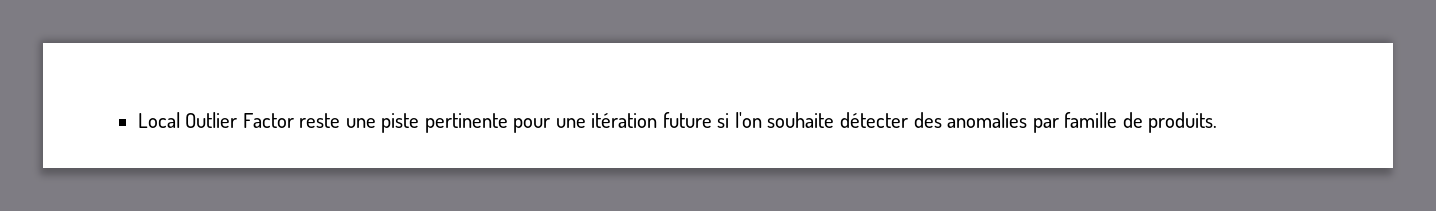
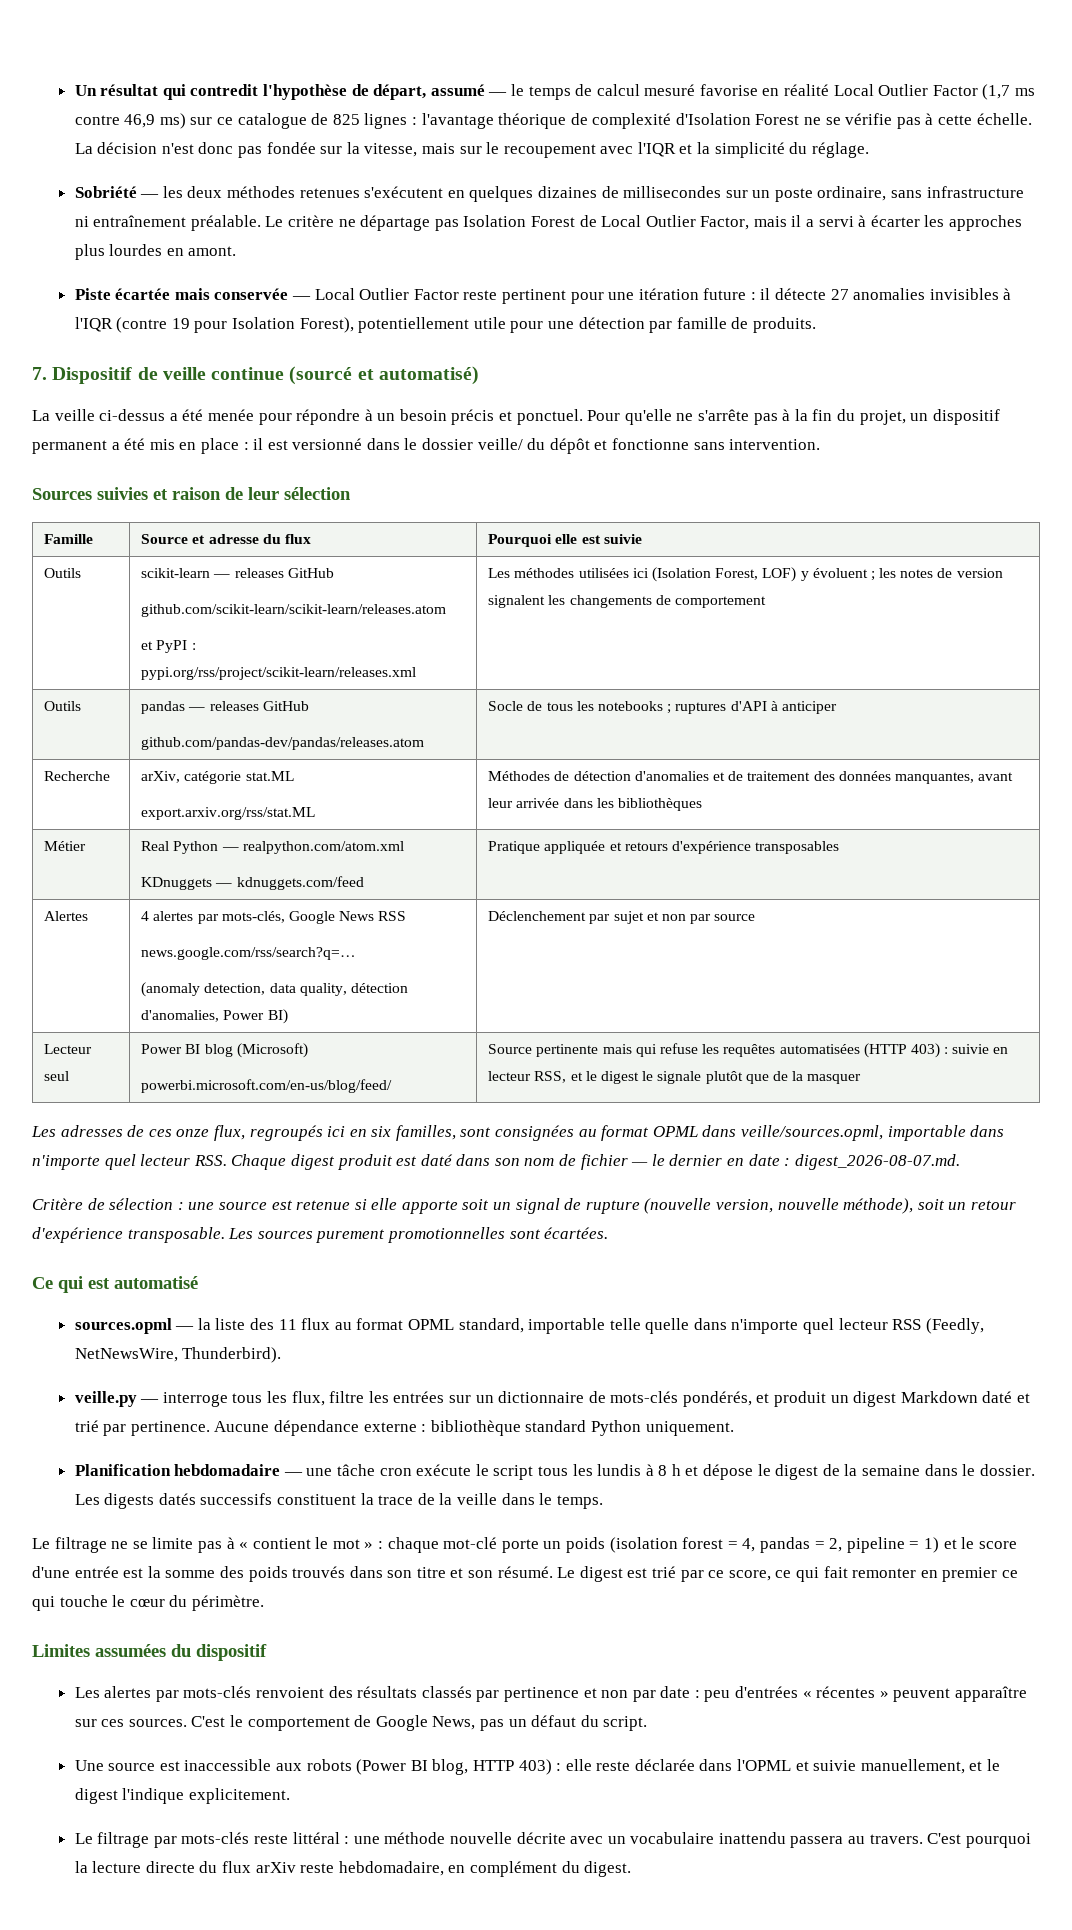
(137, 120) none -> [74,84,1036,100] [74,113,1032,129] [74,142,869,158] [74,186,1024,202] [74,215,1023,231] [74,244,237,260] [74,288,312,300] Un résultat qui contredit l'hypothèse de départ, assumé — le temps de calcul mesuré favorise en réalité Local Outlier Factor (1,7 ms contre 46,9 ms) sur ce catalogue de 825 lignes : l'avantage théorique de complexité d'Isolation Forest ne se vérifie pas à cette échelle. La décision n'est donc pas fondée sur la vitesse, mais sur le recoupement avec l'IQR et la simplicité du réglage. // Sobriété — les deux méthodes retenues s'exécutent en quelques dizaines de millisecondes sur un poste ordinaire, sans infrastructure ni entraînement préalable. Le critère ne départage pas Isolation Forest de Local Outlier Factor, mais il a servi à écarter les approches plus lourdes en amont. // Piste écartée mais conservée —
[345,113,508,133] une piste pertinente -> [501,289,566,304] pertinent
[717,112,1218,133] si l'on souhaite détecter des anomalies par famille de produits. -> [750,288,1012,300] [74,317,816,333] [32,366,479,385] [32,409,1000,425] [32,438,821,454] [32,487,351,500] [44,534,94,544] [141,534,312,544] [488,534,642,547] [44,568,82,578] [141,568,334,578] [141,604,447,617] [141,640,196,653] [141,667,417,680] [488,567,1003,582] [488,595,767,608] [44,701,82,711] [141,701,309,714] [141,737,425,750] [488,701,837,714] [44,771,111,781] [141,771,294,784] [141,807,316,820] [488,771,1014,784] [488,798,703,811] [44,841,87,851] [141,841,404,854] [141,876,364,890] [488,841,840,854] [44,911,89,921] [141,911,407,924] [141,947,357,960] [141,982,409,997] [141,1009,288,1024] [488,911,756,924] [44,1044,93,1054] [44,1071,70,1081] [141,1043,308,1058] [141,1079,393,1093] [488,1043,1009,1058] [488,1071,862,1084] [31,1125,1005,1141] [32,1154,960,1170] [32,1198,1016,1214] [32,1227,609,1243] [32,1276,198,1293] [74,1318,984,1334] [74,1347,282,1363] [74,1391,1031,1407] [74,1420,734,1436] [74,1464,1035,1480] [74,1493,603,1509] [32,1537,1017,1553] [32,1566,1018,1582] [32,1595,264,1611] [32,1644,267,1661] [74,1686,1028,1702] [74,1715,648,1731] [74,1759,1001,1775] [74,1788,290,1804] [74,1832,1031,1848] [74,1861,632,1877] : il détecte 27 anomalies invisibles à l'IQR (contre 19 pour Isolation Forest), potentiellement utile pour une détection par famille de produits. // 7. Dispositif de veille continue (sourcé et automatisé) // La veille ci-dessus a été menée pour répondre à un besoin précis et ponctuel. Pour qu'elle ne s'arrête pas à la fin du projet, un dispositif permanent a été mis en place : il est versionné dans le dossier veille/ du dépôt et fonctionne sans intervention. // Sources suivies et raison de leur sélection // Famille | Source et adresse du flux | Pourquoi elle est suivie // Outils | scikit-learn — releases GitHub // github.com/scikit-learn/scikit-learn/releases.atom // et PyPI : pypi.org/rss/project/scikit-learn/releases.xml | Les méthodes utilisées ici (Isolation Forest, LOF) y évoluent ; les notes de version signalent les changements de comportement // Outils | pandas — releases GitHub // github.com/pandas-dev/pandas/releases.atom | Socle de tous les notebooks ; ruptures d'API à anticiper // Recherche | arXiv, catégorie stat.ML // export.arxiv.org/rss/stat.ML | Méthodes de détection d'anomalies et de traitement des données manquantes, avant leur arrivée dans les bibliothèques // Métier | Real Python — realpython.com/atom.xml // KDnuggets — kdnuggets.com/feed | Pratique appliquée et retours d'expérience transposables // Alertes | 4 alertes par mots-clés, Google News RSS // news.google.com/rss/search?q=… // (anomaly detection, data quality, détection d'anomalies, Power BI) | Déclenchement par sujet et non par source // Lecteur seul | Power BI blog (Microsoft) // powerbi.microsoft.com/en-us/blog/feed/ | Source pertinente mais qui refuse les requêtes automatisées (HTTP 403) : suivie en lecteur RSS, et le digest le signale plutôt que de la masquer // Les adresses de ces onze flux, regroupés ici en six familles, sont consignées au format OPML dans veille/sources.opml, importable dans n'importe quel lecteur RSS. Chaque digest produit est daté dans son nom de fichier — le dernier en date : digest_2026-08-07.md. // Critère de sélection : une source est retenue si elle apporte soit un signal de rupture (nouvelle version, nouvelle méthode), soit un retour d'expérience transposable. Les sources purement promotionnelles sont écartées. // Ce qui est automatisé // sources.opml — la liste des 11 flux au format OPML standard, importable telle quelle dans n'importe quel lecteur RSS (Feedly, NetNewsWire, Thunderbird). // veille.py — interroge tous les flux, filtre les entrées sur un dictionnaire de mots-clés pondérés, et produit un digest Markdown daté et trié par pertinence. Aucune dépendance externe : bibliothèque standard Python uniquement. // Planification hebdomadaire — une tâche cron exécute le script tous les lundis à 8 h et dépose le digest de la semaine dans le dossier. Les digests datés successifs constituent la trace de la veille dans le temps. // Le filtrage ne se limite pas à « contient le mot » : chaque mot-clé porte un poids (isolation forest = 4, pandas = 2, pipeline = 1) et le score d'une entrée est la somme des poids trouvés dans son titre et son résumé. Le digest est trié par ce score, ce qui fait remonter en premier ce qui touche le cœur du périmètre. // Limites assumées du dispositif // Les alertes par mots-clés renvoient des résultats classés par pertinence et non par date : peu d'entrées « récentes » peuvent apparaître sur ces sources. C'est le comportement de Google News, pas un défaut du script. // Une source est inaccessible aux robots (Power BI blog, HTTP 403) : elle reste déclarée dans l'OPML et suivie manuellement, et le digest l'indique explicitement. // Le filtrage par mots-clés reste littéral : une méthode nouvelle décrite avec un vocabulaire inattendu passera au travers. C'est pourquoi la lecture directe du flux arXiv reste hebdomadaire, en complément du digest.

